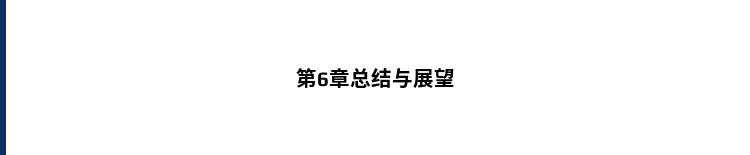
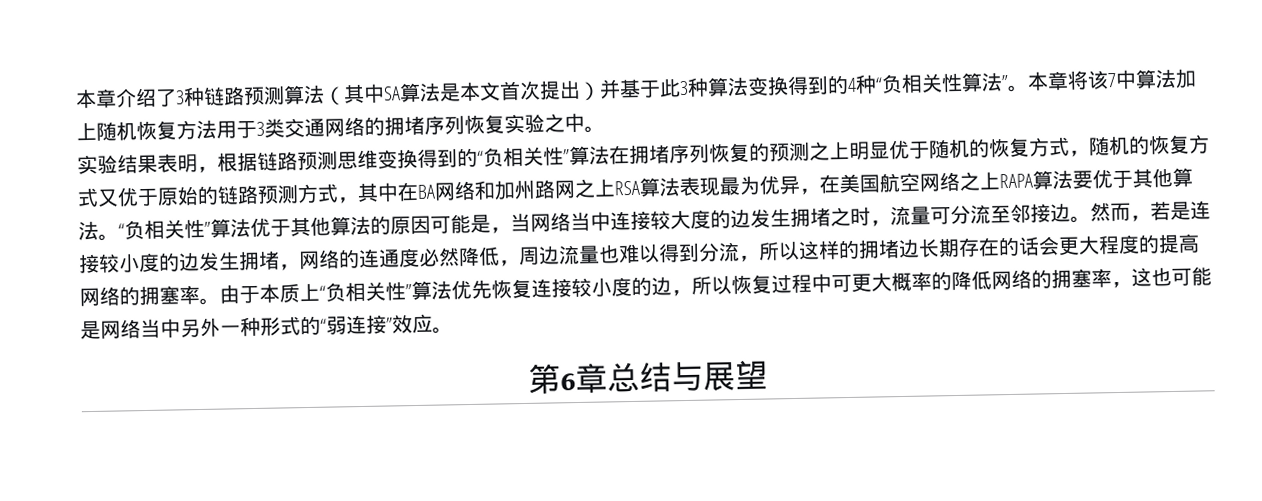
(295, 78) none -> [75,68,1197,109] [76,112,605,141] [77,134,1210,175] [77,167,1193,208] [78,200,1211,241] [78,233,1200,274] [79,266,1212,307] [80,313,453,340] 本章介绍了3种链路预测算法（其中SA算法是本文首次提出）并基于此3种算法变换得到的4种“负相关性算法”。本章将该7中算法加上随机恢复方法用于3类交通网络的拥堵序列恢复实验之中。 // 实验结果表明，根据链路预测思维变换得到的“负相关性”算法在拥堵序列恢复的预测之上明显优于随机的恢复方式，随机的恢复方式又优于原始的链路预测方式，其中在BA网络和加州路网之上RSA算法表现最为优异，在美国航空网络之上RAPA算法要优于其他算法。“负相关性”算法优于其他算法的原因可能是，当网络当中连接较大度的边发生拥堵之时，流量可分流至邻接边。然而，若是连接较小度的边发生拥堵，网络的连通度必然降低，周边流量也难以得到分流，所以这样的拥堵边长期存在的话会更大程度的提高网络的拥塞率。由于本质上“负相关性”算法优先恢复连接较小度的边，所以恢复过程中可更大概率的降低网络的拥塞率，这也可能是网络当中另外一种形式的“弱连接”效应。 //

